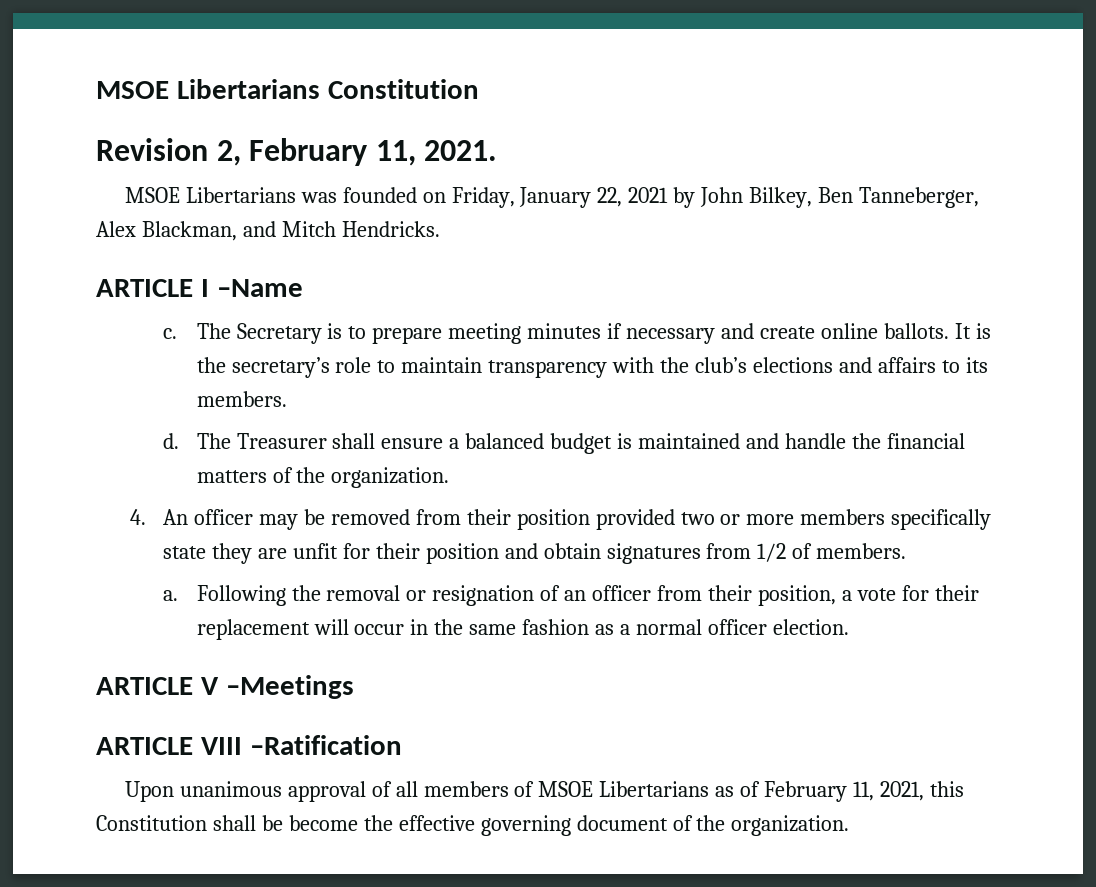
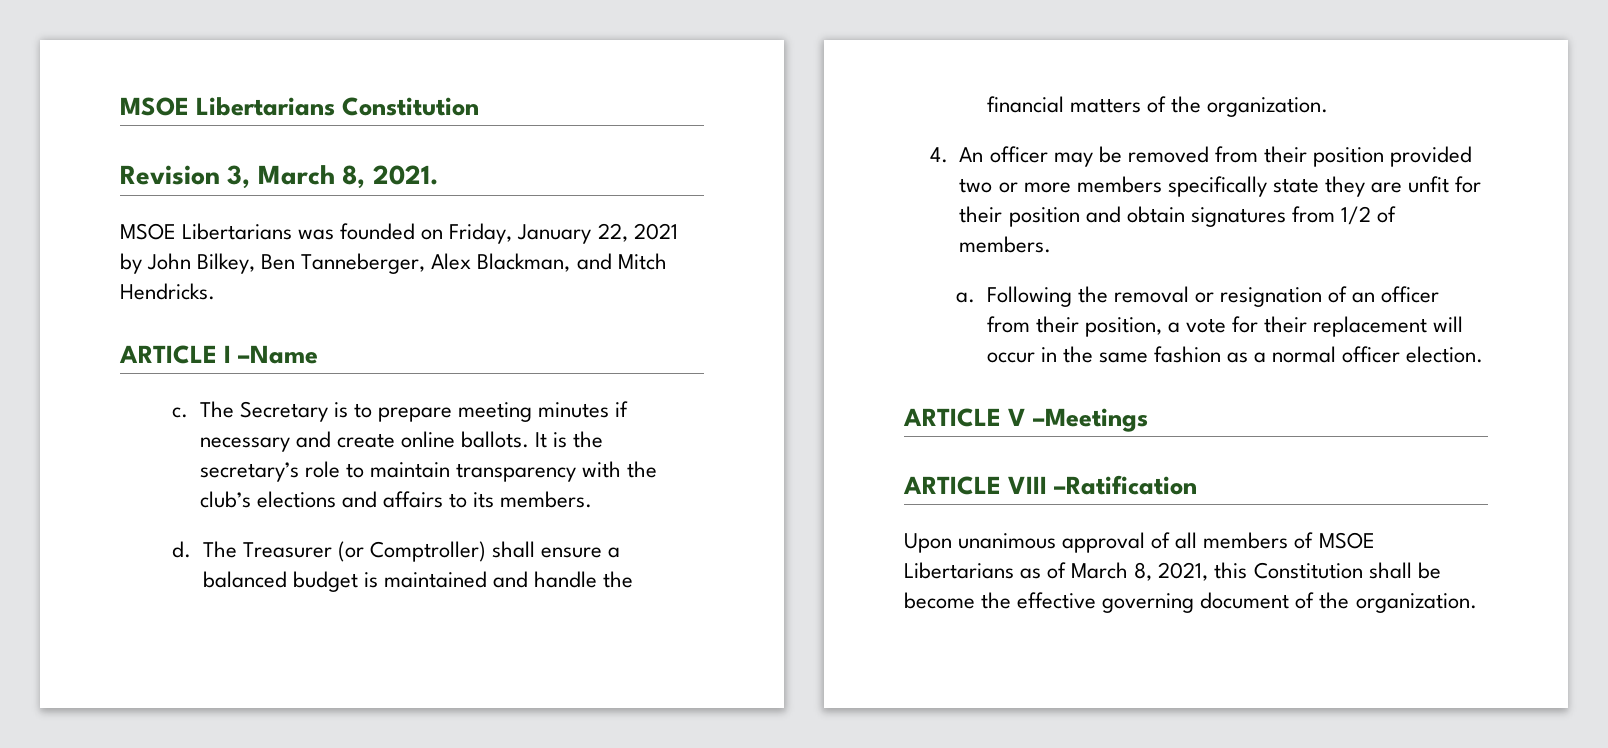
[216,138,416,166] 2, February 11, -> [227,165,366,189] 3, March 8,
(327, 441) none -> [337,541,486,562] (or Comptroller)
[764,781,875,802] February 11, -> [1071,562,1153,581] March 8,

